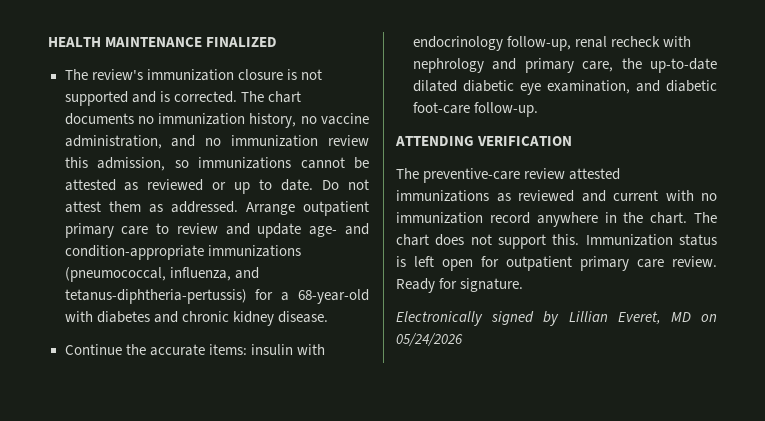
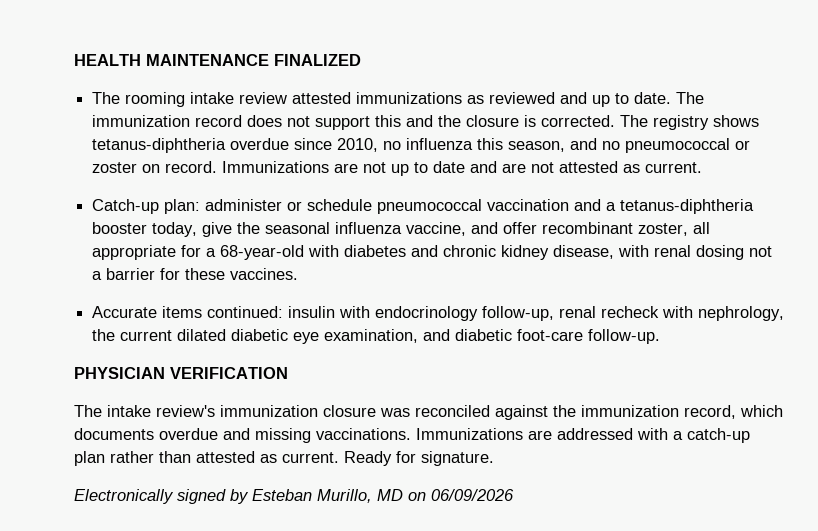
[91,69,322,81] [64,91,301,106] [64,113,370,128] [64,135,369,149] [64,157,369,171] [64,179,369,194] [64,201,369,216] [64,223,369,238] [64,245,301,260] [64,267,259,282] [64,289,247,304] review's immunization closure is not supported and is corrected. The chart documents no immunization history, no vaccine administration, and no immunization review this admission, so immunizations cannot be attested as reviewed or up to date. Do not attest them as addressed. Arrange outpatient primary care to review and update age- and condition-appropriate immunizations (pneumococcal, influenza, and tetanus-diphtheria-pertussis) -> [125,92,705,107] [92,115,760,130] [92,138,751,153] [92,161,703,176] [92,199,755,214] [92,222,711,237] [92,245,177,260] rooming intake review attested immunizations as reviewed and up to date. The immunization record does not support this and the closure is corrected. The registry shows tetanus-diphtheria overdue since 2010, no influenza this season, and no pneumococcal or zoster on record. Immunizations are not up to date and are not attested as current. // Catch-up plan: administer or schedule pneumococcal vaccination and a tetanus-diphtheria booster today, give the seasonal influenza vaccine, and offer recombinant zoster, all appropriate
[277,311,328,323] [64,344,247,356] disease. // Continue the accurate items: -> [553,245,773,260] [92,268,299,280] [92,306,284,318] disease, with renal dosing not a barrier for these vaccines. // Accurate items continued:
[412,58,717,73] nephrology and primary care, the up-to-date -> [698,306,785,321] [92,329,173,341] nephrology, the current
[395,136,474,146] ATTENDING -> [74,367,165,379] PHYSICIAN
[423,168,621,183] [396,190,717,202] [396,212,717,227] [396,234,717,249] [396,256,717,271] preventive-care review attested immunizations as reviewed and current with no immunization record anywhere in the chart. The chart does not support this. Immunization status is left open for outpatient primary care review. -> [107,405,783,420] [74,428,750,443] [74,451,339,466] intake review's immunization closure was reconciled against the immunization record, which documents overdue and missing vaccinations. Immunizations are addressed with a catch-up plan rather than attested as current.
[568,311,661,325] Lillian Everet, -> [252,489,372,503] Esteban Murillo,
[396,333,463,347] 05/24/2026 -> [431,489,514,501] 06/09/2026

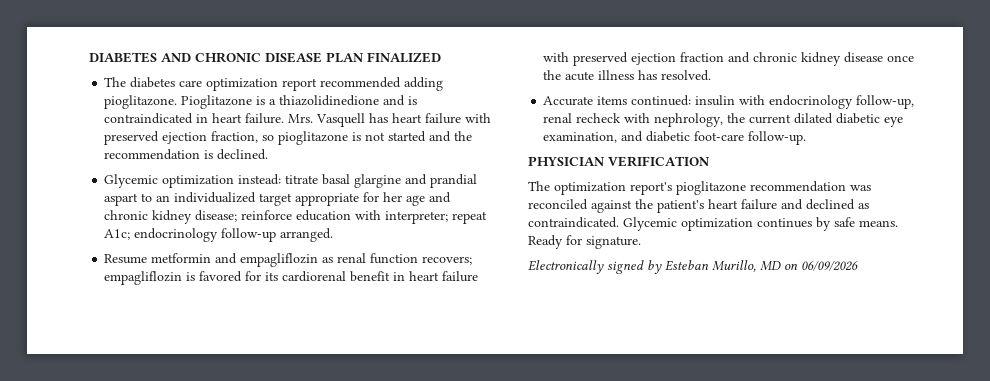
[74,54,361,66] [92,92,705,107] [92,115,760,130] [92,138,751,153] [92,161,703,176] [92,199,755,214] [92,222,711,237] [92,245,773,260] [92,268,299,280] HEALTH MAINTENANCE FINALIZED // The rooming intake review attested immunizations as reviewed and up to date. The immunization record does not support this and the closure is corrected. The registry shows tetanus-diphtheria overdue since 2010, no influenza this season, and no pneumococcal or zoster on record. Immunizations are not up to date and are not attested as current. // Catch-up plan: administer or schedule pneumococcal vaccination and a tetanus-diphtheria booster today, give the seasonal influenza vaccine, and offer recombinant zoster, all appropriate for a 68-year-old with diabetes and chronic kidney disease, with renal dosing not a barrier for these vaccines. -> [89,52,441,63] [104,77,444,91] [104,95,418,109] [104,113,492,127] [104,131,473,145] [104,149,269,160] [104,174,478,188] [104,192,452,206] [104,210,488,224] [104,228,334,242] [104,253,473,267] [104,271,479,285] [543,52,915,66] [543,70,712,81] DIABETES AND CHRONIC DISEASE PLAN FINALIZED // The diabetes care optimization report recommended adding pioglitazone. Pioglitazone is a thiazolidinedione and is contraindicated in heart failure. Mrs. Vasquell has heart failure with preserved ejection fraction, so pioglitazone is not started and the recommendation is declined. // Glycemic optimization instead: titrate basal glargine and prandial aspart to an individualized target appropriate for her age and chronic kidney disease; reinforce education with interpreter; repeat A1c; endocrinology follow-up arranged. // Resume metformin and empagliflozin as renal function recovers; empagliflozin is favored for its cardiorenal benefit in heart failure with preserved ejection fraction and chronic kidney disease once the acute illness has resolved.
[107,405,783,420] [74,428,750,443] [74,451,339,466] intake review's immunization closure was reconciled against the immunization record, which documents overdue and missing vaccinations. Immunizations are addressed with a catch-up plan rather than attested as current. -> [554,181,871,195] [528,199,869,213] [528,217,898,231] optimization report's pioglitazone recommendation was reconciled against the patient's heart failure and declined as contraindicated. Glycemic optimization continues by safe means.

